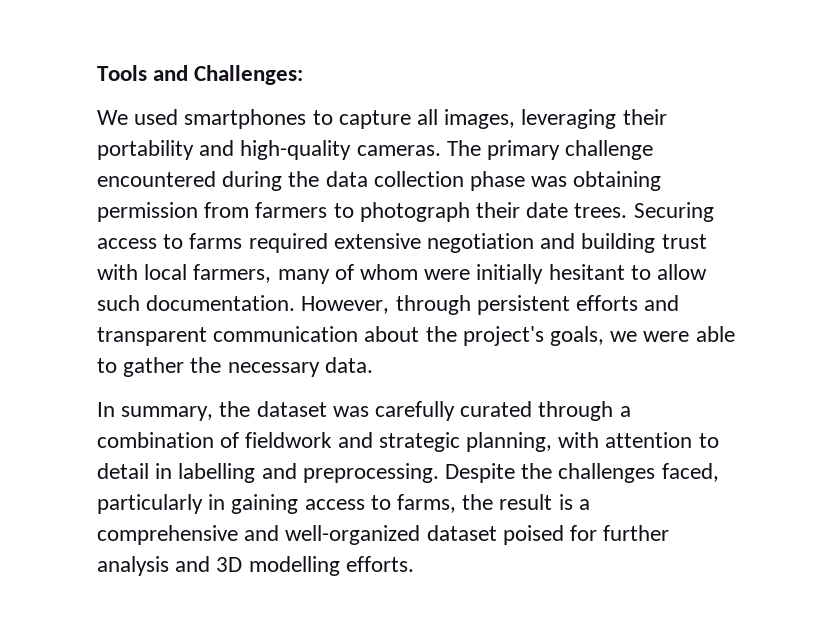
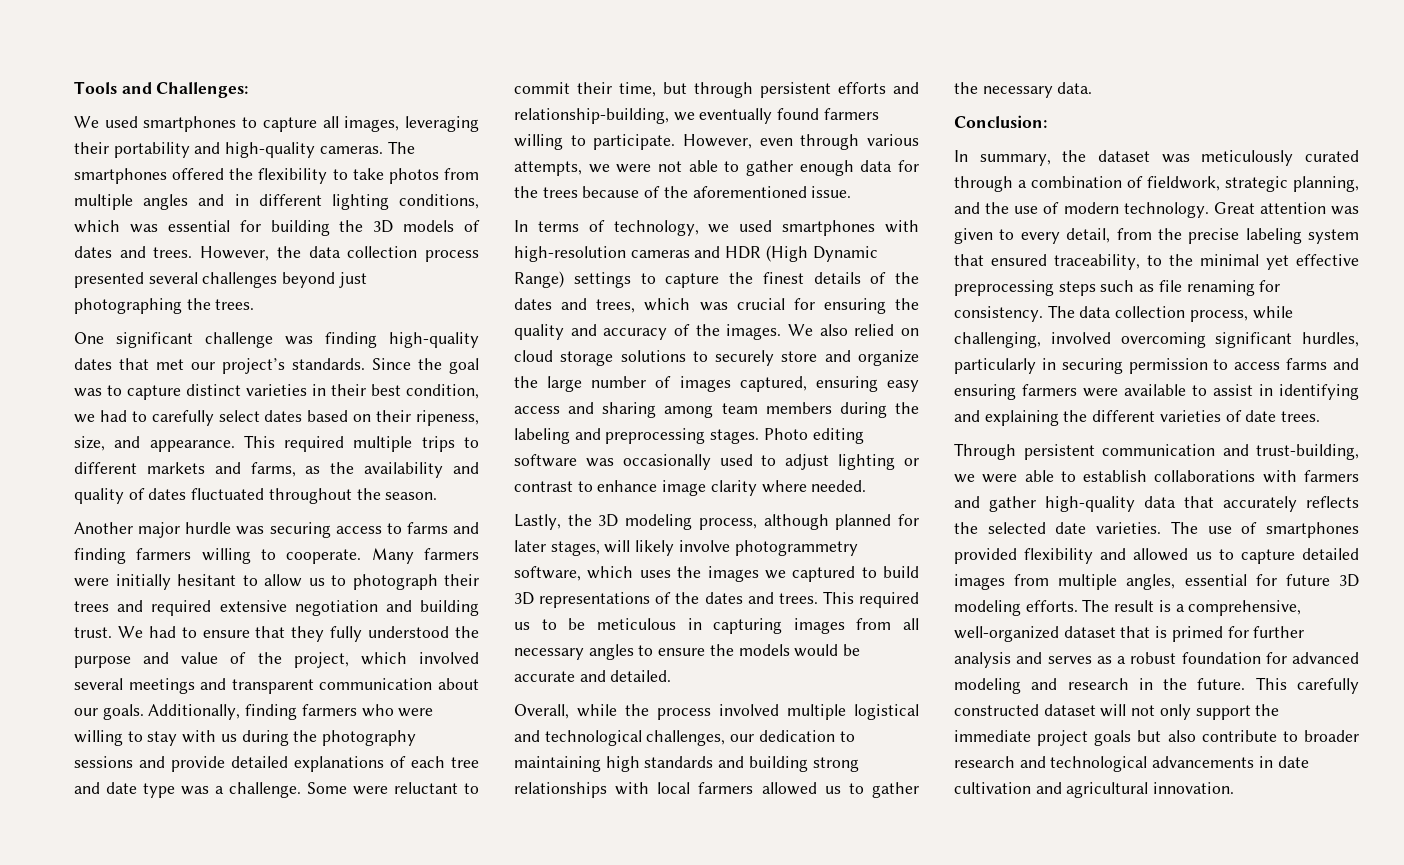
[487,140,654,160] [97,171,662,191] [97,202,714,222] [97,233,243,249] primary challenge encountered during the data collection phase was obtaining permission from farmers to photograph their date trees. Securing access to farms -> [74,168,480,184] [74,194,479,210] [74,220,480,236] [74,246,480,262] [74,272,367,288] [74,298,255,314] [74,332,479,348] [74,358,479,374] [74,384,479,400] [74,410,480,426] [74,435,479,452] [74,462,479,478] [74,488,438,504] [74,522,479,538] [74,548,479,564] [74,574,479,590] [74,600,144,612] smartphones offered the flexibility to take photos from multiple angles and in different lighting conditions, which was essential for building the 3D models of dates and trees. However, the data collection process presented several challenges beyond just photographing the trees. // One significant challenge was finding high-quality dates that met our project’s standards. Since the goal was to capture distinct varieties in their best condition, we had to carefully select dates based on their ripeness, size, and appearance. This required multiple trips to different markets and farms, as the availability and quality of dates fluctuated throughout the season. // Another major hurdle was securing access to farms and finding farmers willing to cooperate. Many farmers were initially hesitant to allow us to photograph their trees and
[661,234,707,249] [97,264,708,284] [97,295,680,315] [97,326,690,346] trust with local farmers, many of whom were initially hesitant to allow such documentation. However, through persistent efforts and transparent communication about the project's goals, we were -> [74,626,480,642] [74,652,479,668] [74,678,479,694] [74,704,434,720] [74,730,417,746] [74,756,479,772] [74,782,479,798] [514,82,919,98] [514,108,879,124] [514,134,919,150] [514,161,682,176] trust. We had to ensure that they fully understood the purpose and value of the project, which involved several meetings and transparent communication about our goals. Additionally, finding farmers who were willing to stay with us during the photography sessions and provide detailed explanations of each tree and date type was a challenge. Some were reluctant to commit their time, but through persistent efforts and relationship-building, we eventually found farmers willing to participate. However, even through various attempts, we were not
(185, 367) none -> [799,160,919,176] [514,186,852,198] [514,220,919,236] [514,245,878,262] [514,271,919,288] [514,298,919,314] [514,324,919,340] [514,350,919,366] [514,376,919,392] [514,402,919,418] [514,428,864,444] [514,454,919,470] [514,480,867,496] [514,514,919,530] [514,540,858,556] [514,566,919,582] [514,591,919,608] [514,618,919,634] [514,644,861,660] [514,670,672,682] [514,704,919,720] [514,730,855,746] [514,756,859,772] [514,782,919,798] enough data for the trees because of the aforementioned issue. // In terms of technology, we used smartphones with high-resolution cameras and HDR (High Dynamic Range) settings to capture the finest details of the dates and trees, which was crucial for ensuring the quality and accuracy of the images. We also relied on cloud storage solutions to securely store and organize the large number of images captured, ensuring easy access and sharing among team members during the labeling and preprocessing stages. Photo editing software was occasionally used to adjust lighting or contrast to enhance image clarity where needed. // Lastly, the 3D modeling process, although planned for later stages, will likely involve photogrammetry software, which uses the images we captured to build 3D representations of the dates and trees. This required us to be meticulous in capturing images from all necessary angles to ensure the models would be accurate and detailed. // Overall, while the process involved multiple logistical and technological challenges, our dedication to maintaining high standards and building strong relationships with local farmers allowed us to gather
(373, 365) none -> [954,115,1047,128] // Conclusion:
[375,401,456,421] carefully -> [1201,150,1294,166] meticulously
[245,432,719,452] [97,463,719,483] [97,494,590,514] [97,525,670,545] [97,556,414,576] fieldwork and strategic planning, with attention to detail in labelling and preprocessing. Despite the challenges faced, particularly in gaining access to farms, the result is a comprehensive and well-organized dataset poised for further analysis and 3D modelling efforts. -> [1147,176,1359,192] [954,202,1359,218] [954,228,1359,244] [954,254,1359,270] [954,280,1281,296] [954,305,1293,322] [954,332,1359,348] [954,358,1359,374] [954,384,1359,400] [954,410,1321,426] [954,443,1359,460] [954,470,1359,483] [954,496,1359,512] [954,521,1359,538] [954,548,1359,564] [954,574,1359,590] [954,599,1302,616] [954,626,1305,642] [954,652,1359,668] [954,677,1359,694] [954,704,1280,720] [954,730,1359,746] [954,756,1309,772] [954,782,1235,798] fieldwork, strategic planning, and the use of modern technology. Great attention was given to every detail, from the precise labeling system that ensured traceability, to the minimal yet effective preprocessing steps such as file renaming for consistency. The data collection process, while challenging, involved overcoming significant hurdles, particularly in securing permission to access farms and ensuring farmers were available to assist in identifying and explaining the different varieties of date trees. // Through persistent communication and trust-building, we were able to establish collaborations with farmers and gather high-quality data that accurately reflects the selected date varieties. The use of smartphones provided flexibility and allowed us to capture detailed images from multiple angles, essential for future 3D modeling efforts. The result is a comprehensive, well-organized dataset that is primed for further analysis and serves as a robust foundation for advanced modeling and research in the future. This carefully constructed dataset will not only support the immediate project goals but also contribute to broader research and technological advancements in date cultivation and agricultural innovation.

